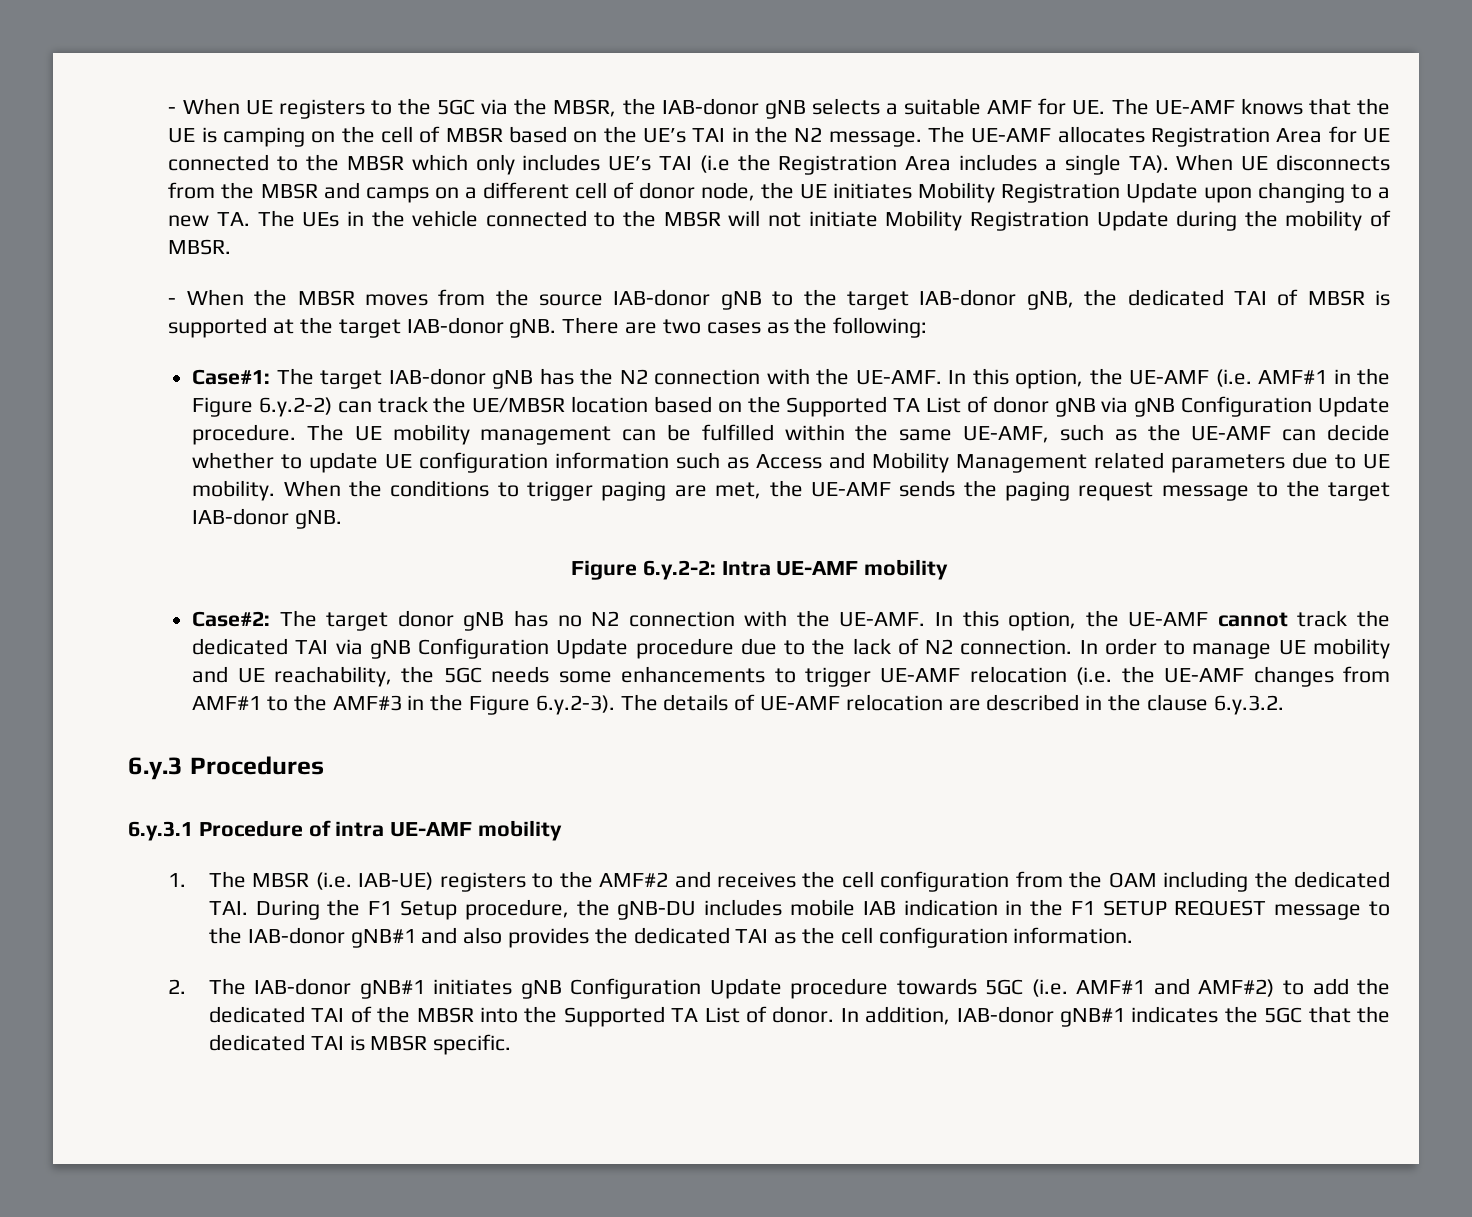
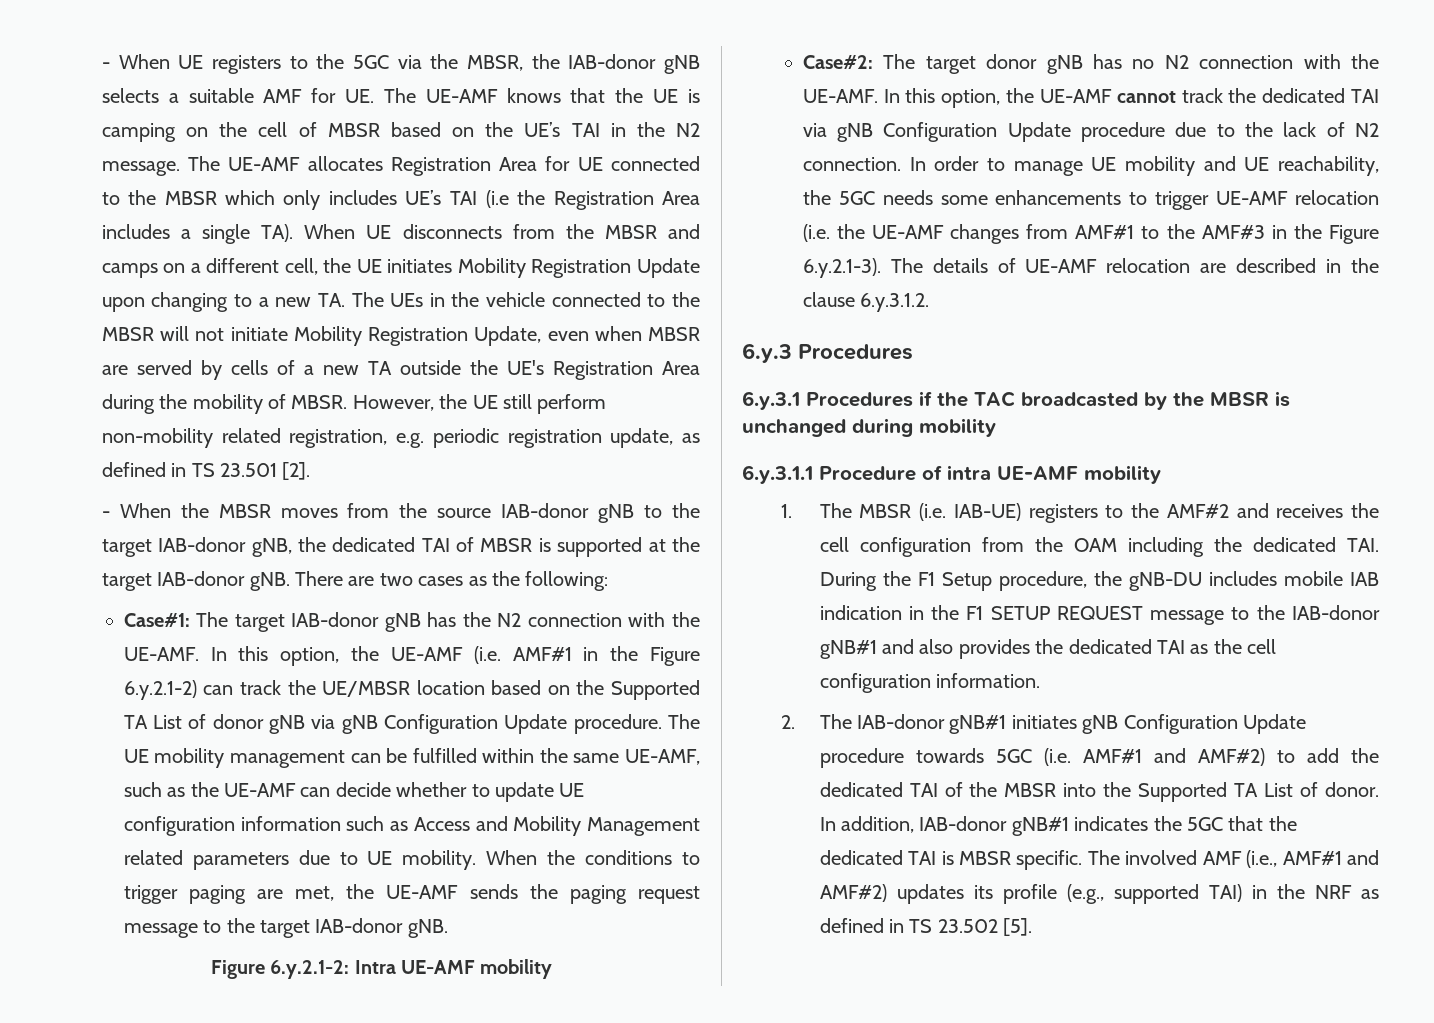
[574,182,755,201] cell of donor node, -> [284,258,318,275] cell,
[1096,210,1169,231] Update -> [474,326,700,346] [101,360,700,380] Update, even when MBSR are served by cells of a new TA outside the UE's Registration Area
(232, 247) none -> [352,394,607,414] [101,428,700,448] [101,462,311,480] However, the UE still perform non-mobility related registration, e.g. periodic registration update, as defined in TS 23.501 [2].
[258,397,332,417] 6.y.2-2) -> [123,680,197,700] 6.y.2.1-2)
[642,560,716,580] 6.y.2-2: -> [270,960,350,979] 6.y.2.1-2:
[535,695,615,715] 6.y.2-3). -> [802,258,881,278] 6.y.2.1-3).
[1213,695,1284,715] 6.y.3.2. -> [860,293,930,312] 6.y.3.1.2.
(193, 831) none -> [806,391,1290,410] [742,418,996,437] [742,465,813,484] Procedures if the TAC broadcasted by the MBSR is unchanged during mobility // 6.y.3.1.1
(512, 1044) none -> [1087,850,1379,868] [819,884,1379,904] [819,918,1033,936] The involved AMF (i.e., AMF#1 and AMF#2) updates its profile (e.g., supported TAI) in the NRF as defined in TS 23.502 [5].

